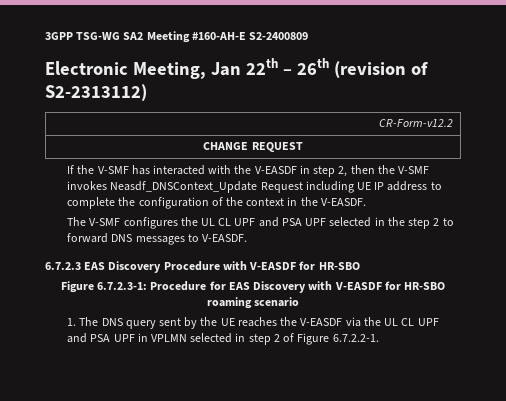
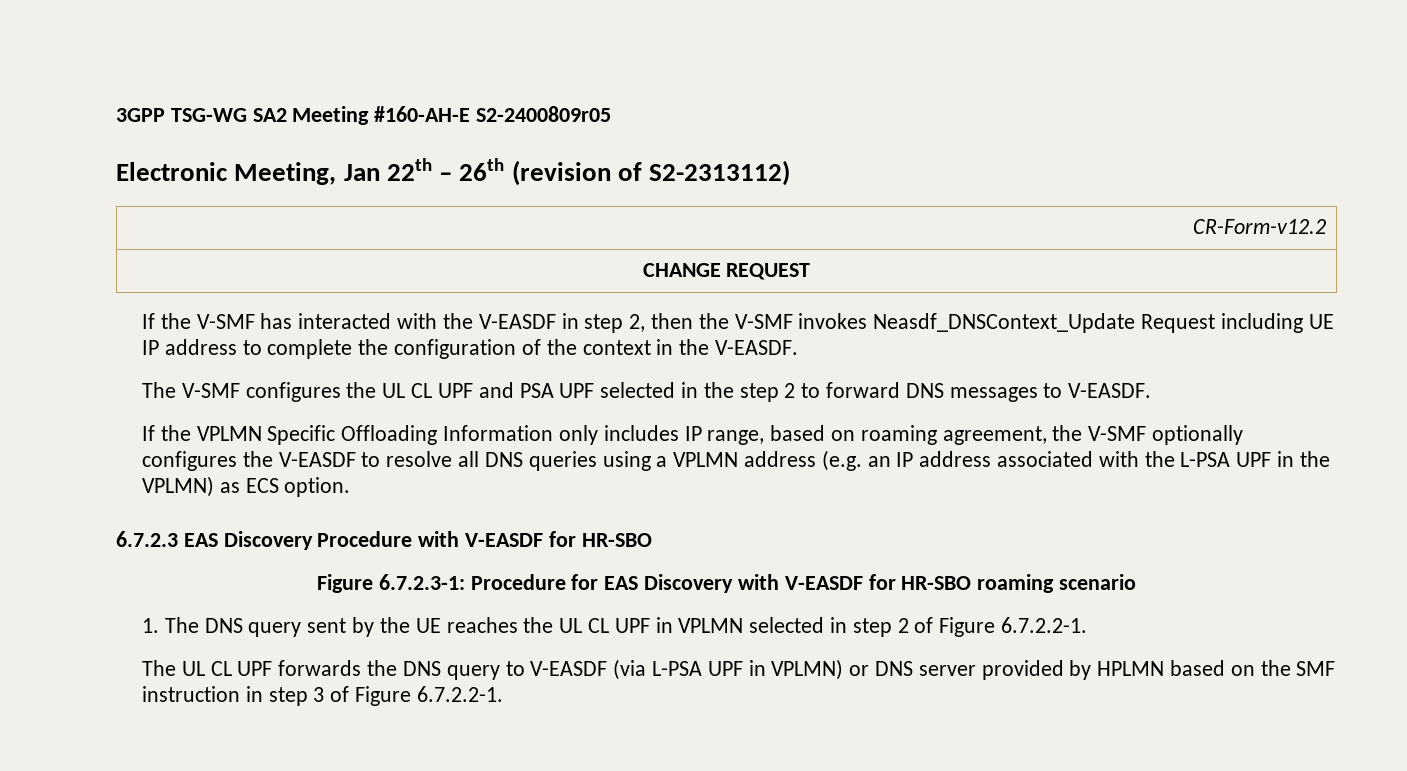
[249,32,309,40] S2-2400809 -> [476,106,612,122] S2-2400809r05
(247, 238) none -> [142,425,1243,445] [142,450,1330,471] [142,476,351,497] // If the VPLMN Specific Offloading Information only includes IP range, based on roaming agreement, the V-SMF optionally configures the V-EASDF to resolve all DNS queries using a VPLMN address (e.g. an IP address associated with the L-PSA UPF in the VPLMN) as ECS option.
[300,317,439,327] [67,333,111,343] V-EASDF via the UL CL UPF and PSA -> [559,618,609,633] UL CL
(379, 338) none -> [142,659,1336,680] [142,686,503,706] // The UL CL UPF forwards the DNS query to V-EASDF (via L-PSA UPF in VPLMN) or DNS server provided by HPLMN based on the SMF instruction in step 3 of Figure 6.7.2.2-1.

